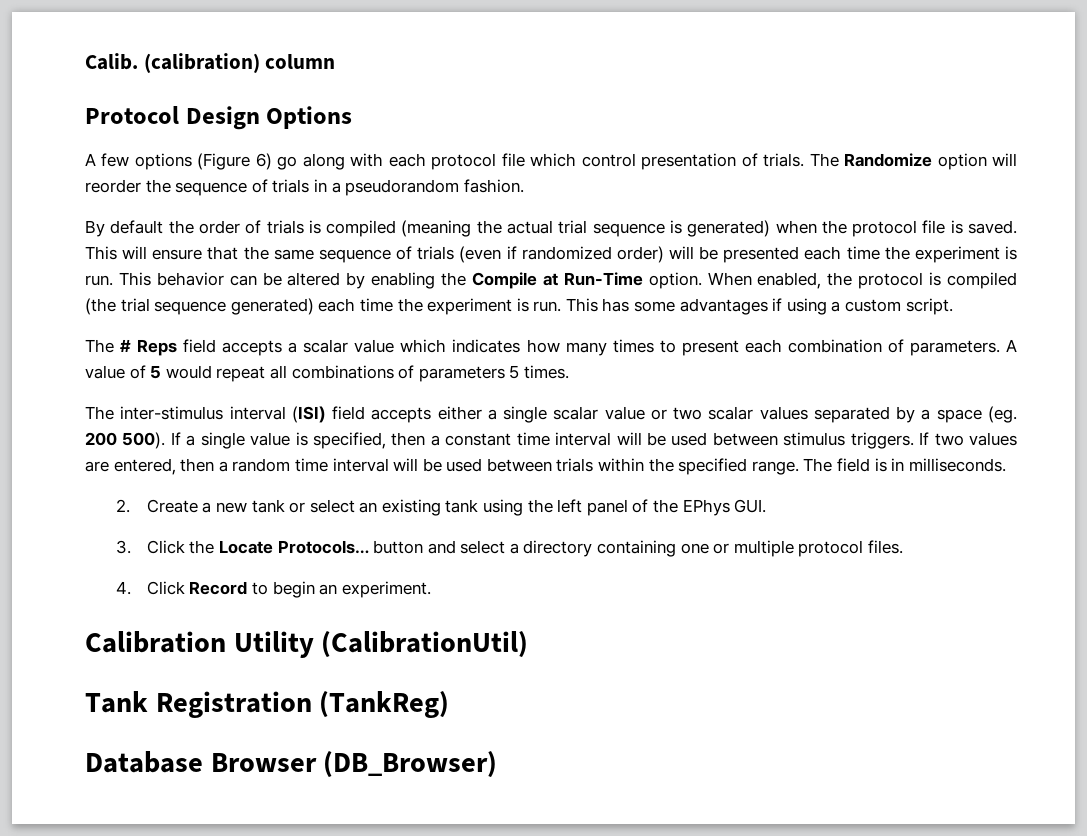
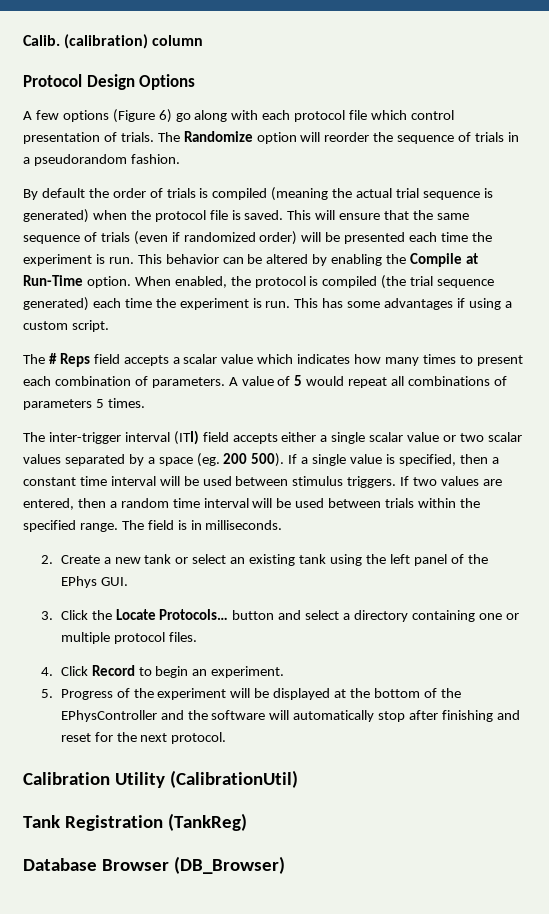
[120,406,326,423] inter-stimulus interval (ISI) -> [48,430,199,445] inter-trigger interval (ITI)
(431, 589) none -> [41,688,461,700] [60,710,520,722] [60,732,227,744] // 5. Progress of the experiment will be displayed at the bottom of the EPhysController and the software will automatically stop after finishing and reset for the next protocol.

